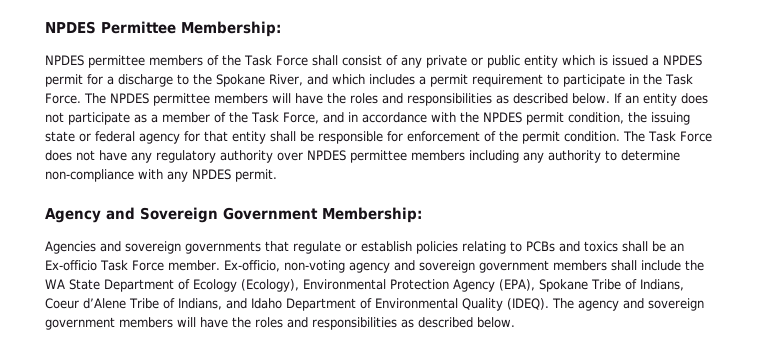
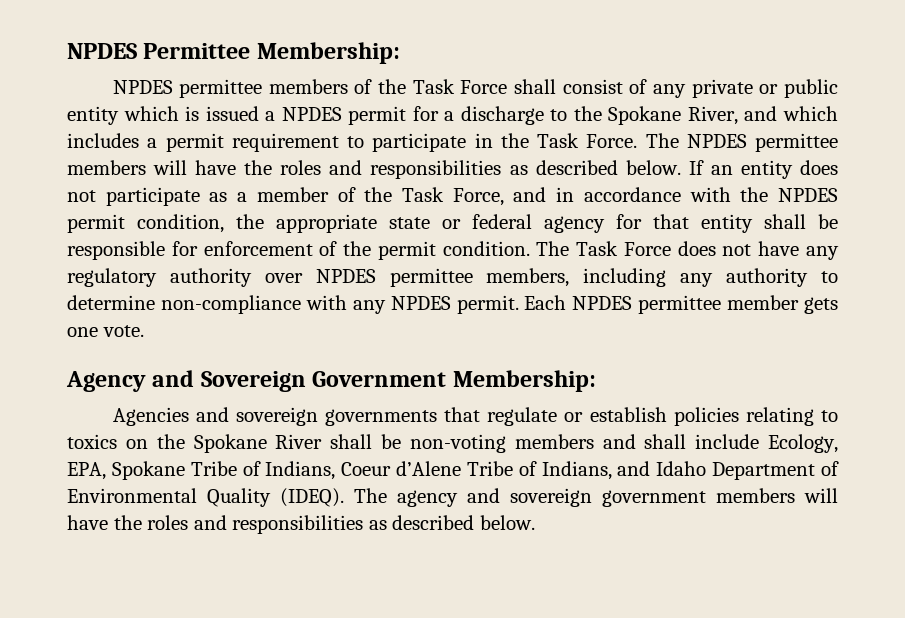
[650,112,690,125] issuing -> [276,214,377,233] appropriate
[411,150,465,161] members -> [486,268,570,287] members,
(277, 175) none -> [524,295,839,314] [67,325,144,337] Each NPDES permittee member gets one vote.
[526,241,684,252] [45,260,704,273] [45,279,535,292] PCBs and toxics shall be an Ex-officio Task Force member. Ex-officio, non-voting agency and sovereign government members shall include the WA State Department of Ecology (Ecology), Environmental Protection Agency (EPA), -> [67,434,839,453] [67,462,106,480] toxics on the Spokane River shall be non-voting members and shall include Ecology, EPA,

